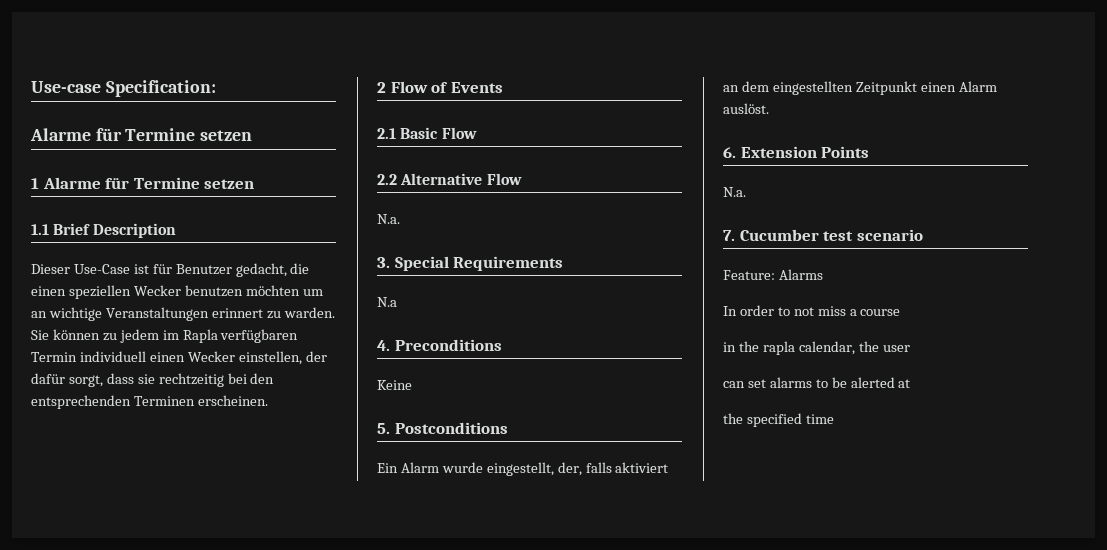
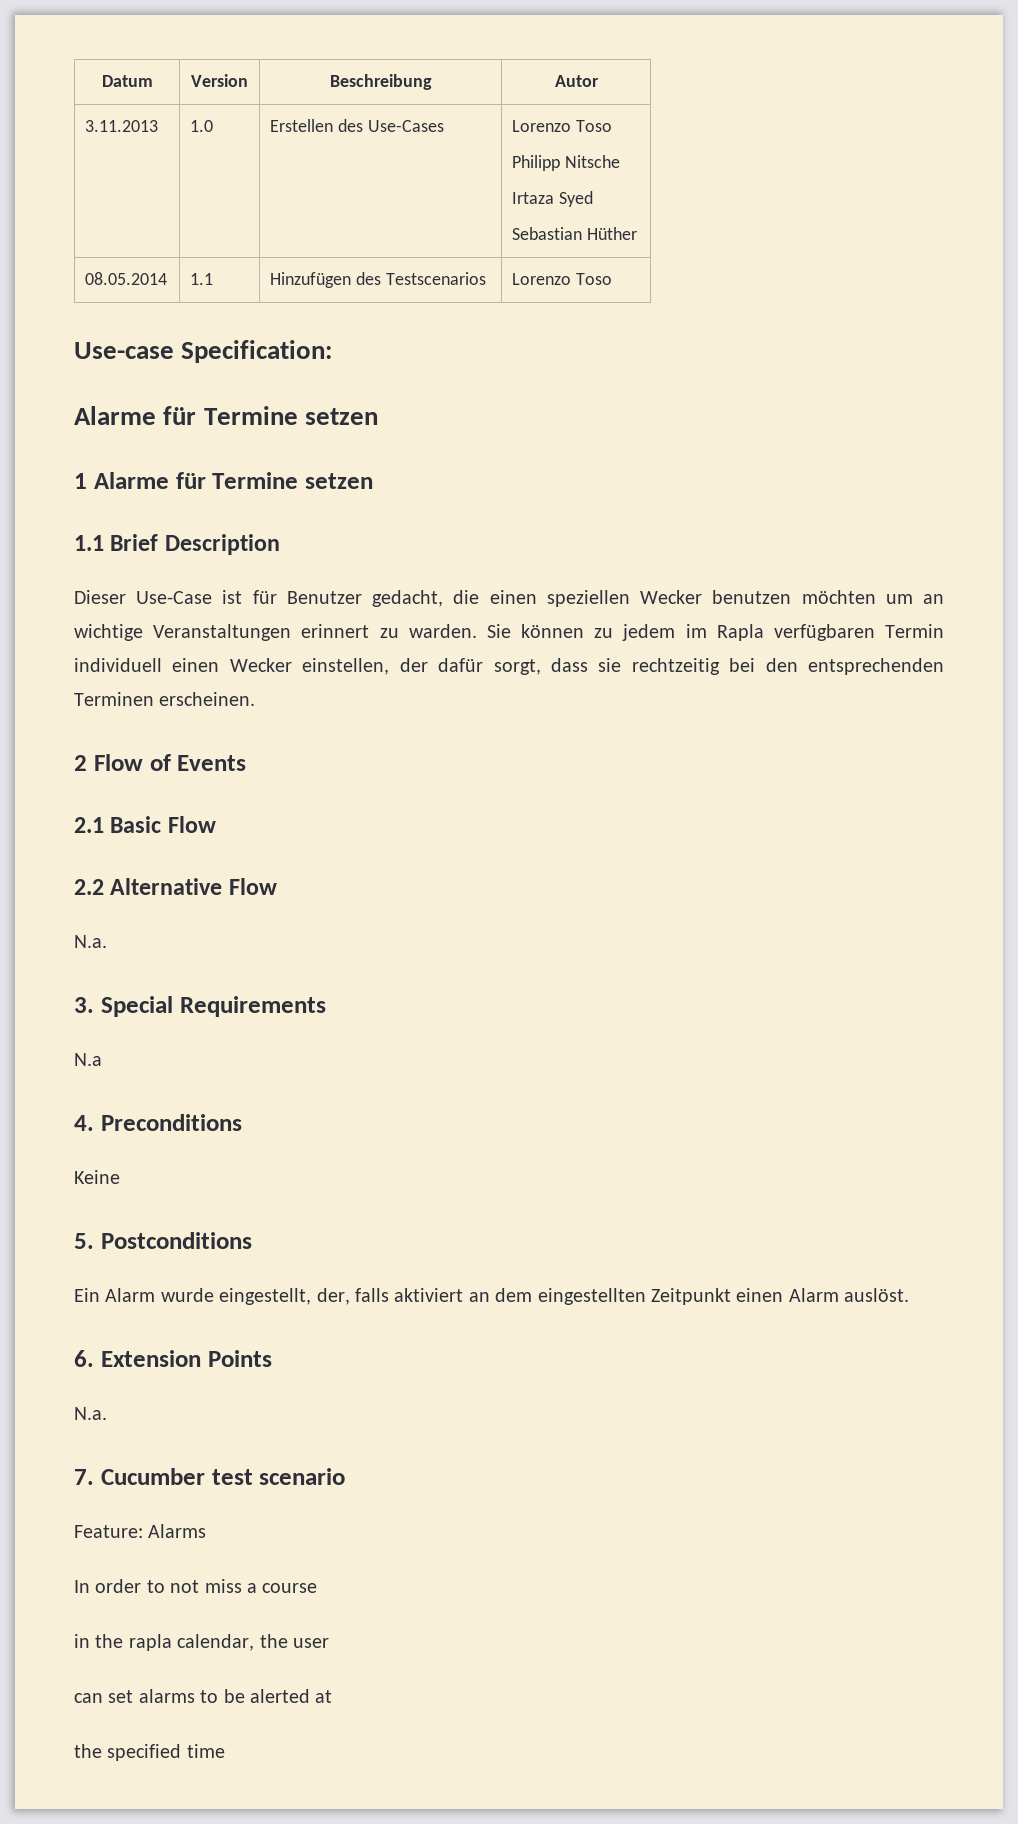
(31, 87) none -> [101,75,153,87] [191,74,248,87] [329,74,432,90] [554,75,599,87] [85,120,159,132] [190,120,214,132] [270,119,444,132] [512,120,612,132] [512,155,620,171] [512,191,593,207] [512,227,637,240] [85,272,168,285] [190,273,214,285] [270,272,486,288] [512,273,612,285] Datum | Version | Beschreibung | Autor // 3.11.2013 | 1.0 | Erstellen des Use-Cases | Lorenzo Toso // Philipp Nitsche // Irtaza Syed // Sebastian Hüther // 08.05.2014 | 1.1 | Hinzufügen des Testscenarios | Lorenzo Toso //

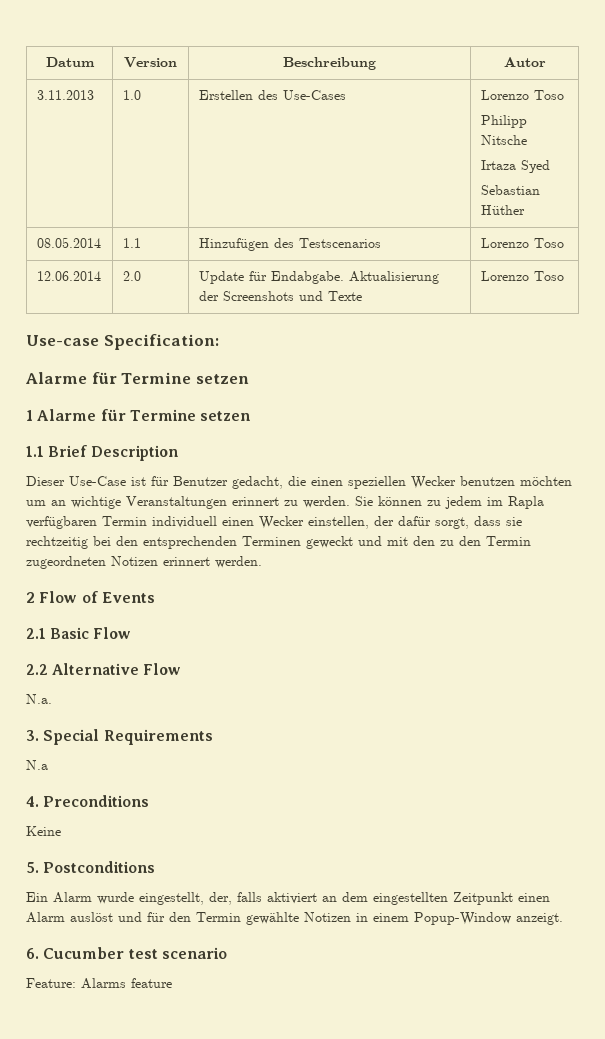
(612, 279) none -> [36,271,101,281] [122,271,141,281] [198,271,439,284] [198,291,362,301] [480,271,564,281] // 12.06.2014 | 2.0 | Update für Endabgabe. Aktualisierung der Screenshots und Texte | Lorenzo Toso
[408,624,477,638] warden. -> [303,496,350,508] werden.
[159,692,256,706] erscheinen. -> [306,536,531,549] [26,556,262,569] geweckt und mit den zu den Termin zugeordneten Notizen erinnert werden.
[844,1288,910,1302] [74,1350,272,1367] [74,1407,107,1420] [74,1469,94,1485] auslöst. // 6. Extension Points // N.a. // 7. -> [70,912,563,925] [26,948,39,959] auslöst und für den Termin gewählte Notizen in einem Popup-Window anzeigt. // 6.
[74,1579,318,1593] [74,1634,329,1651] [74,1689,333,1703] [74,1744,225,1761] // In order to not miss a course // in the rapla calendar, the user // can set alarms to be alerted at // the specified time -> [131,978,172,988] feature

